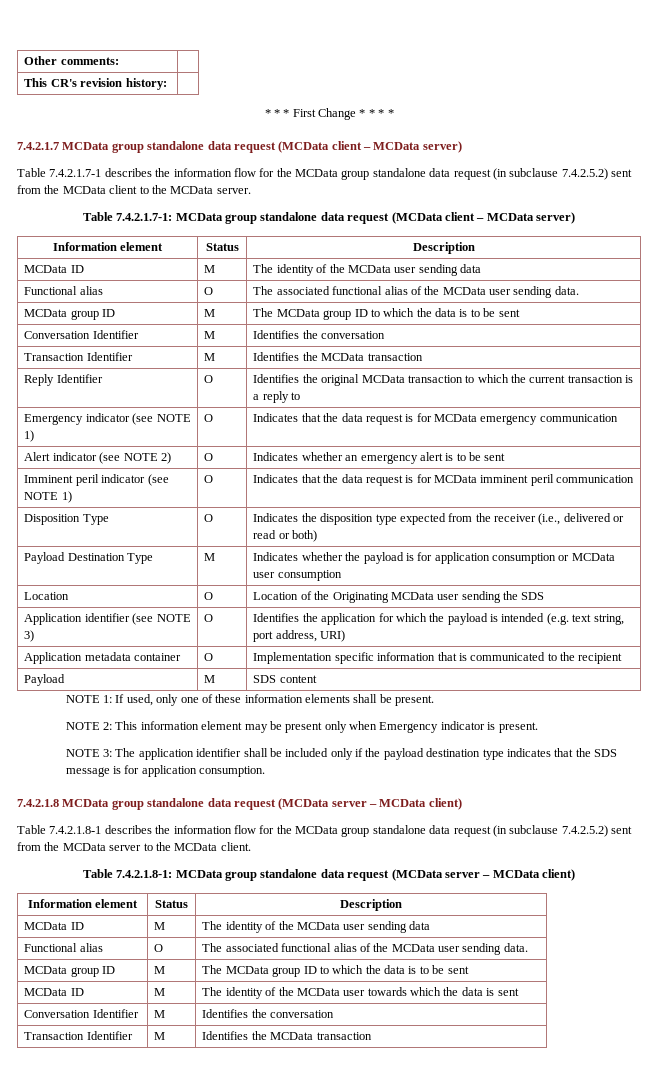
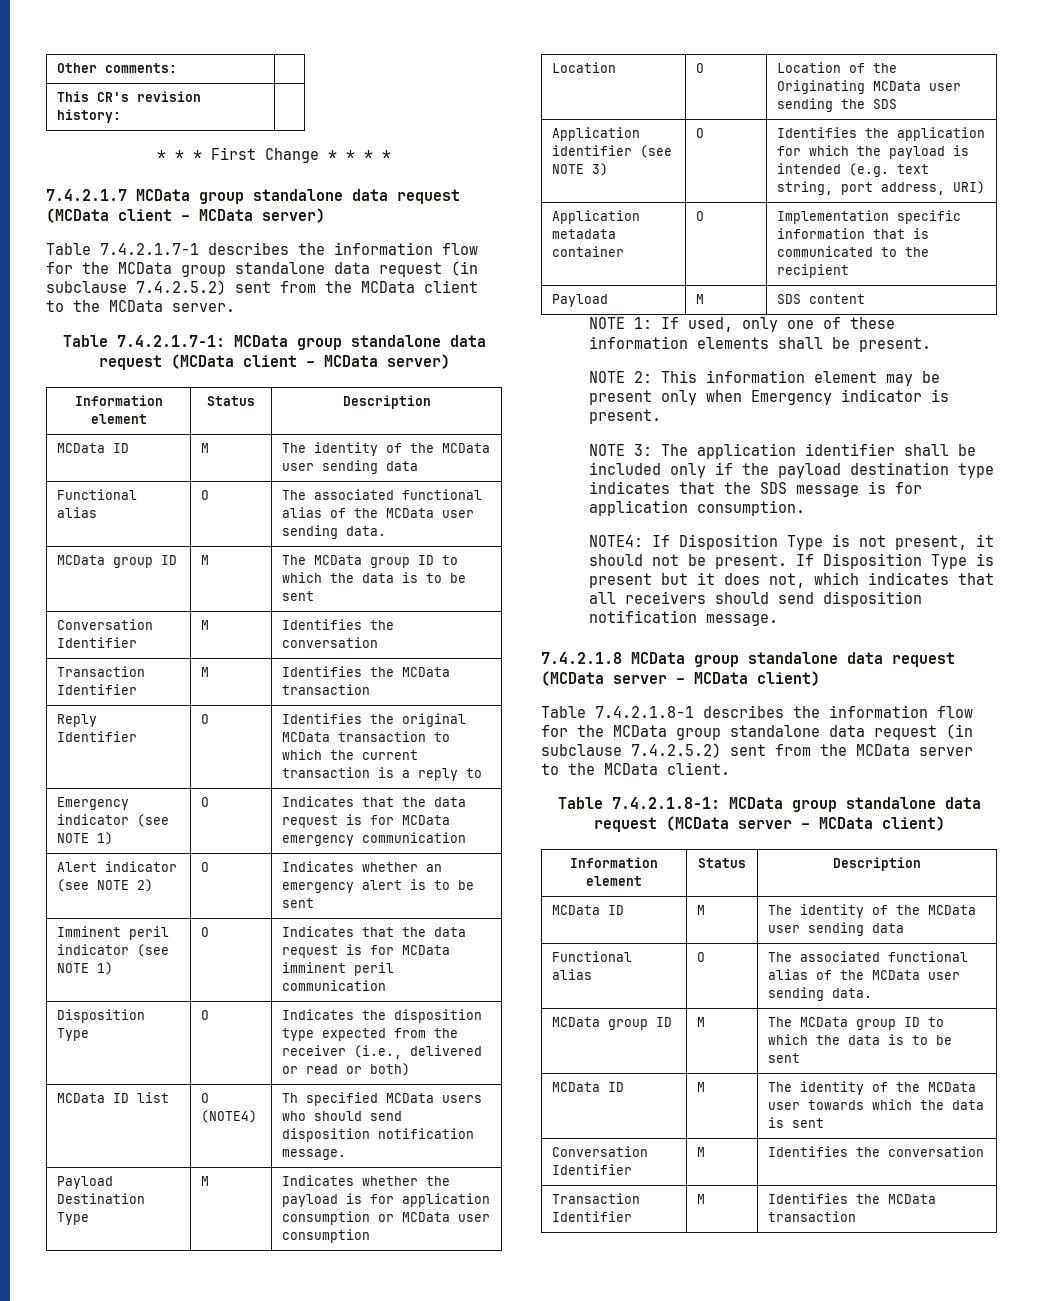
(318, 536) none -> [57,1092,170,1103] [201,1093,210,1103] [201,1110,258,1123] [282,1092,483,1106] [282,1111,403,1121] [282,1128,475,1142] [282,1149,347,1160] // MCData ID list | O (NOTE4) | Th specified MCData users who should send disposition notification message.
(266, 771) none -> [588,534,994,550] [588,553,994,569] [588,572,994,588] [588,591,922,607] [588,610,778,626] // NOTE4: If Disposition Type is not present, it should not be present. If Disposition Type is present but it does not, which indicates that all receivers should send disposition notification message.

